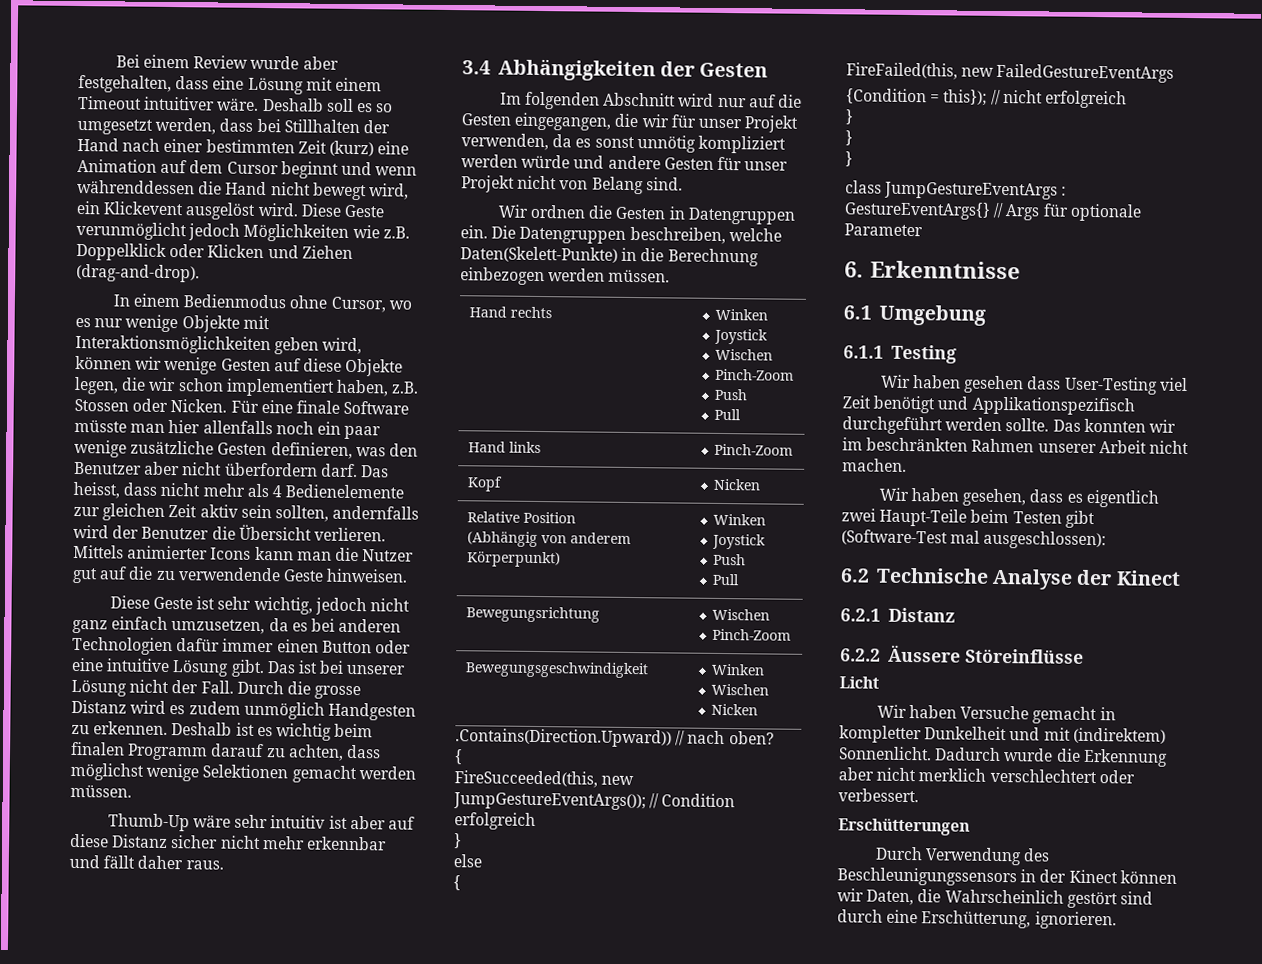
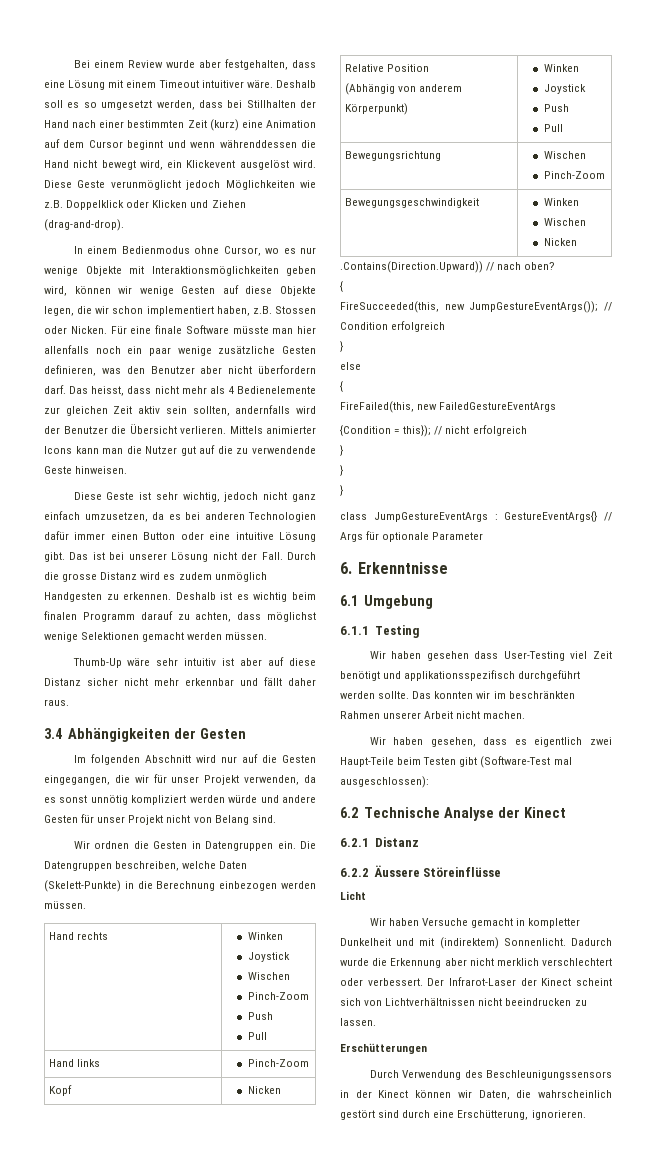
[460,246,618,263] Daten(Skelett-Punkte) -> [219,861,248,869] [44,880,121,892] Daten (Skelett-Punkte)
[971,396,1135,416] Applikationspezifisch -> [404,670,516,681] applikationsspezifisch
(919, 795) none -> [427,977,612,986] [340,998,587,1006] [340,1018,376,1026] Der Infrarot-Laser der Kinect scheint sich von Lichtverhältnissen nicht beeindrucken zu lassen.
[944,889,1064,904] Wahrscheinlich -> [538,1090,612,1098] wahrscheinlich

